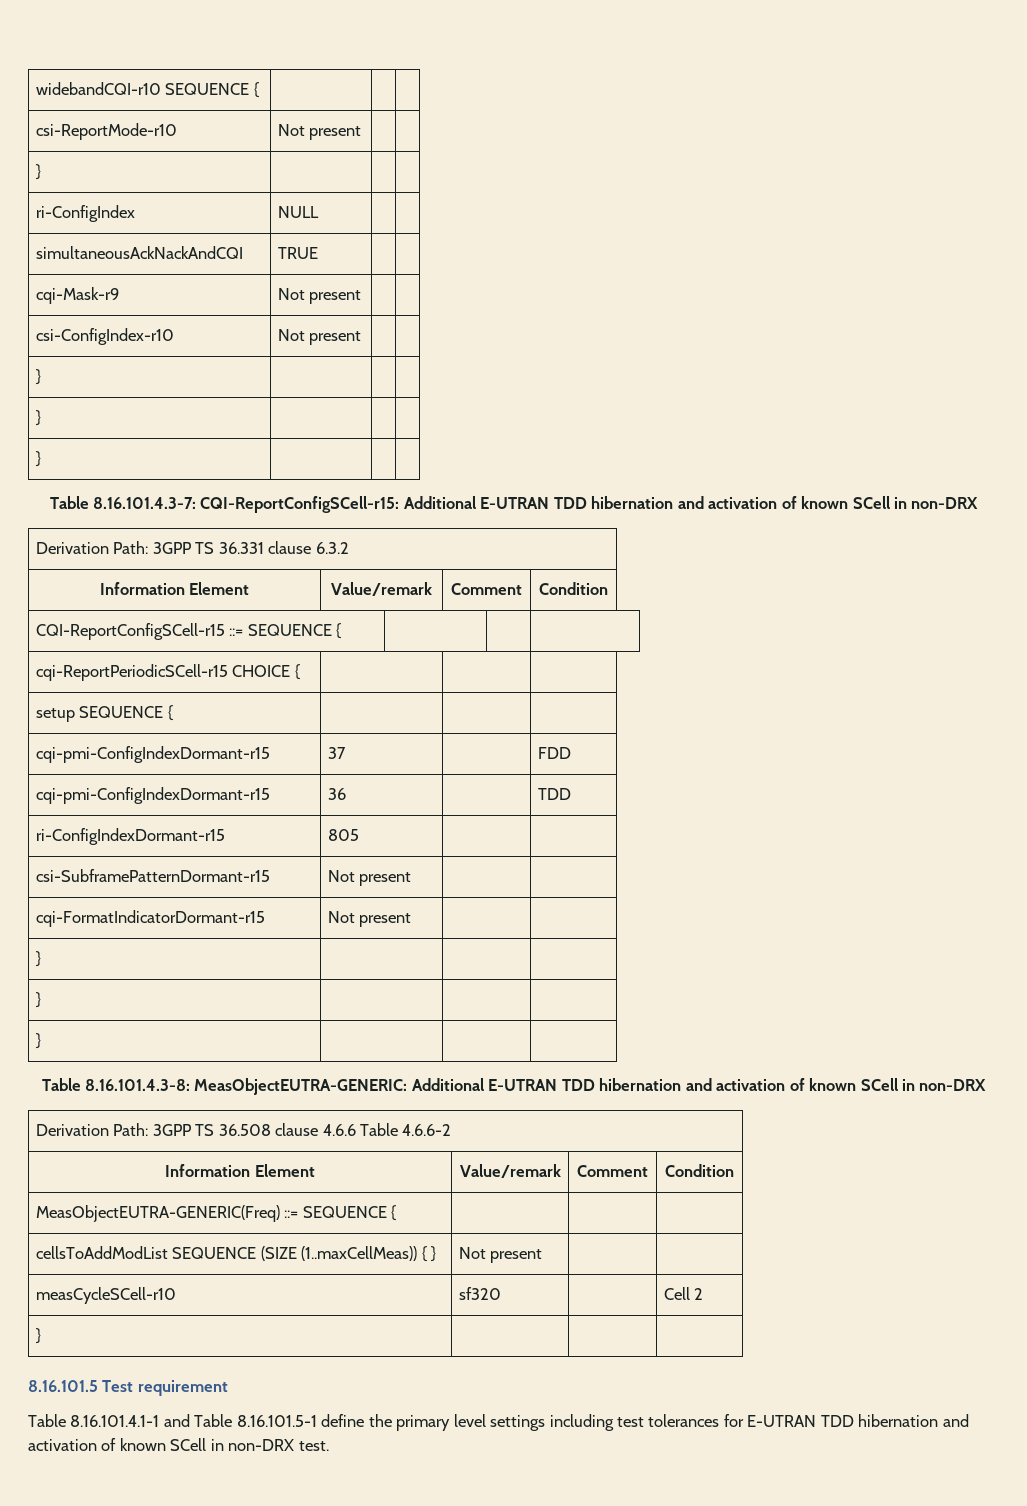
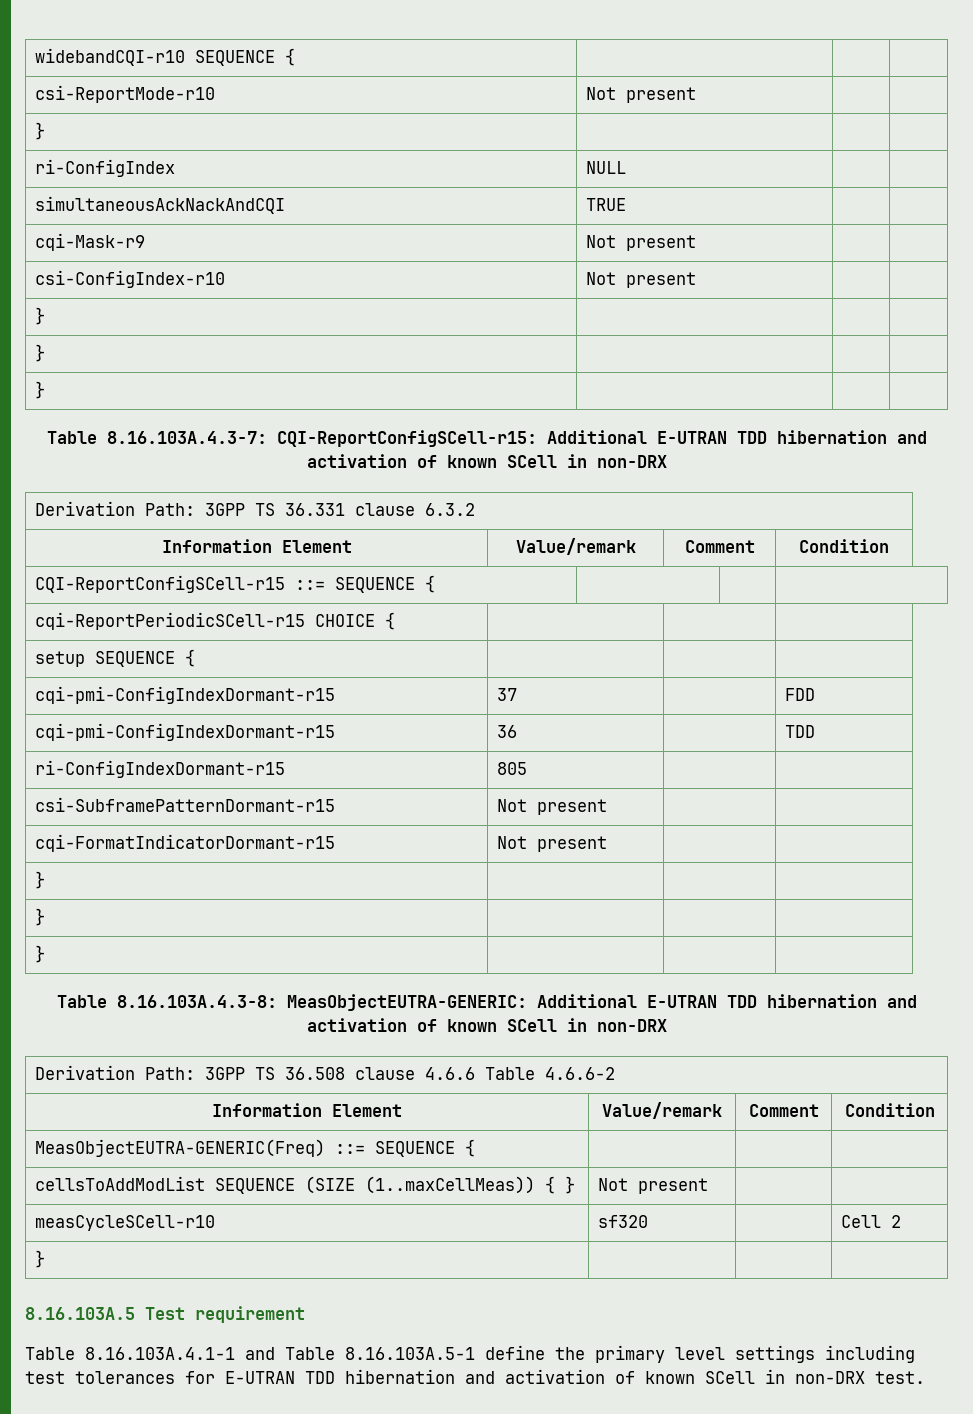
[92,497,196,509] 8.16.101.4.3-7: -> [106,431,267,444] 8.16.103A.4.3-7:
[84,1079,190,1091] 8.16.101.4.3-8: -> [116,995,277,1008] 8.16.103A.4.3-8:
[28,1380,98,1392] 8.16.101.5 -> [25,1307,135,1320] 8.16.103A.5
[70,1415,160,1427] 8.16.101.4.1-1 -> [85,1347,235,1360] 8.16.103A.4.1-1
[236,1415,317,1427] 8.16.101.5-1 -> [345,1347,475,1360] 8.16.103A.5-1

